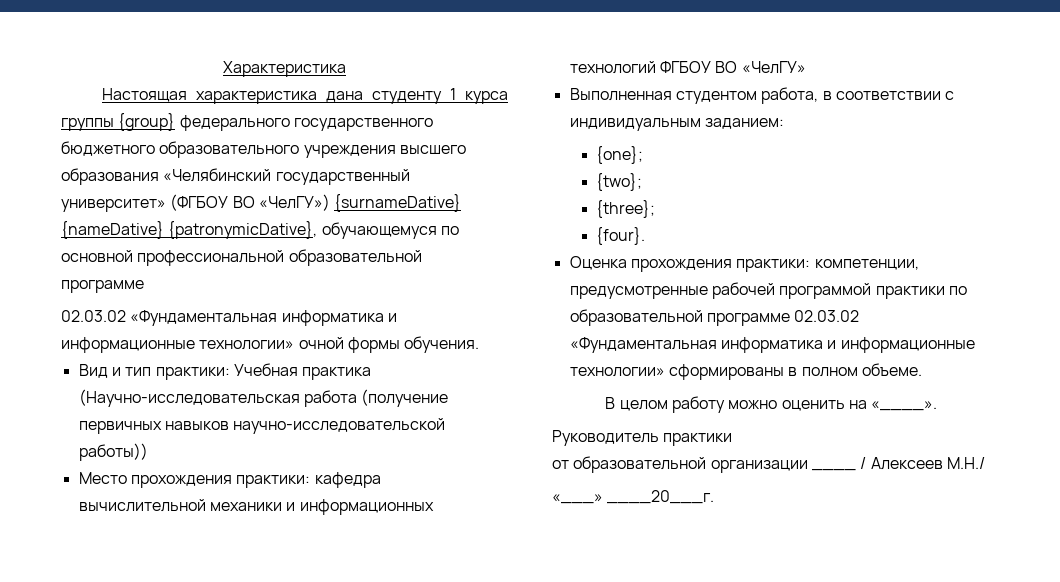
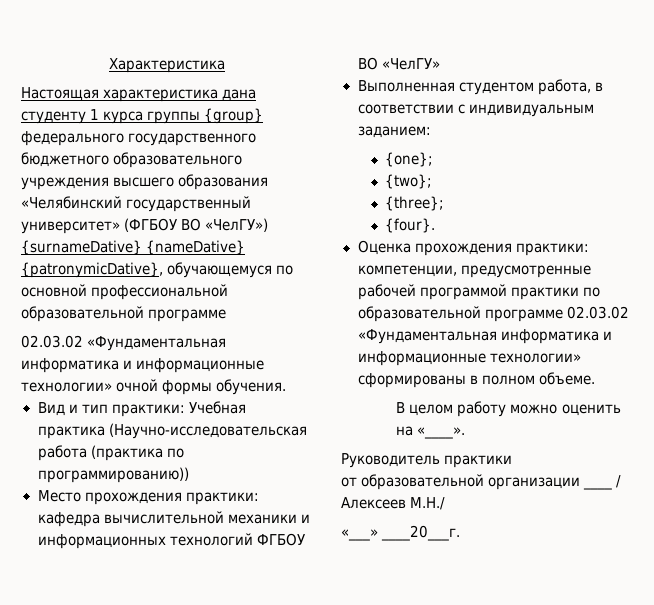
[361,389,449,407] [78,418,446,434] [78,443,148,461] (получение первичных навыков научно-исследовательской работы)) -> [90,445,184,461] [37,467,189,483] (практика по программированию))

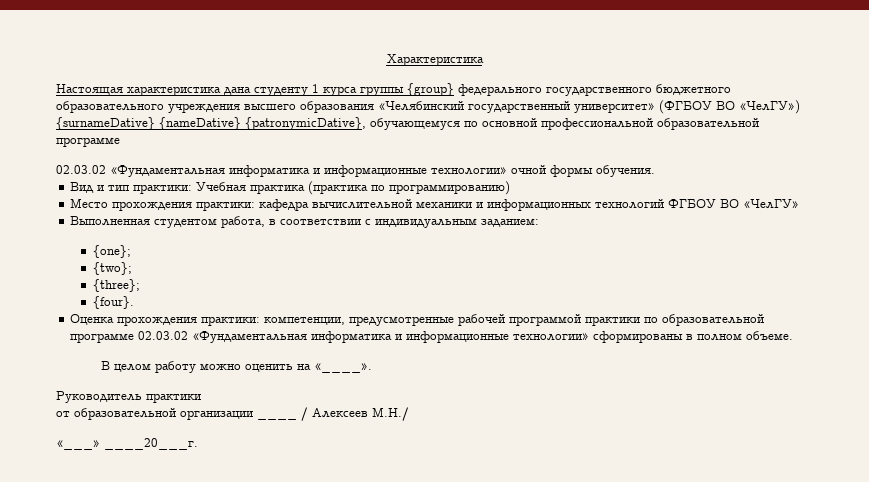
[108,423,307,439] [37,445,87,461] (Научно-исследовательская работа -> (306, 189) none
[37,467,189,483] программированию)) -> [389,181,511,195] программированию)

